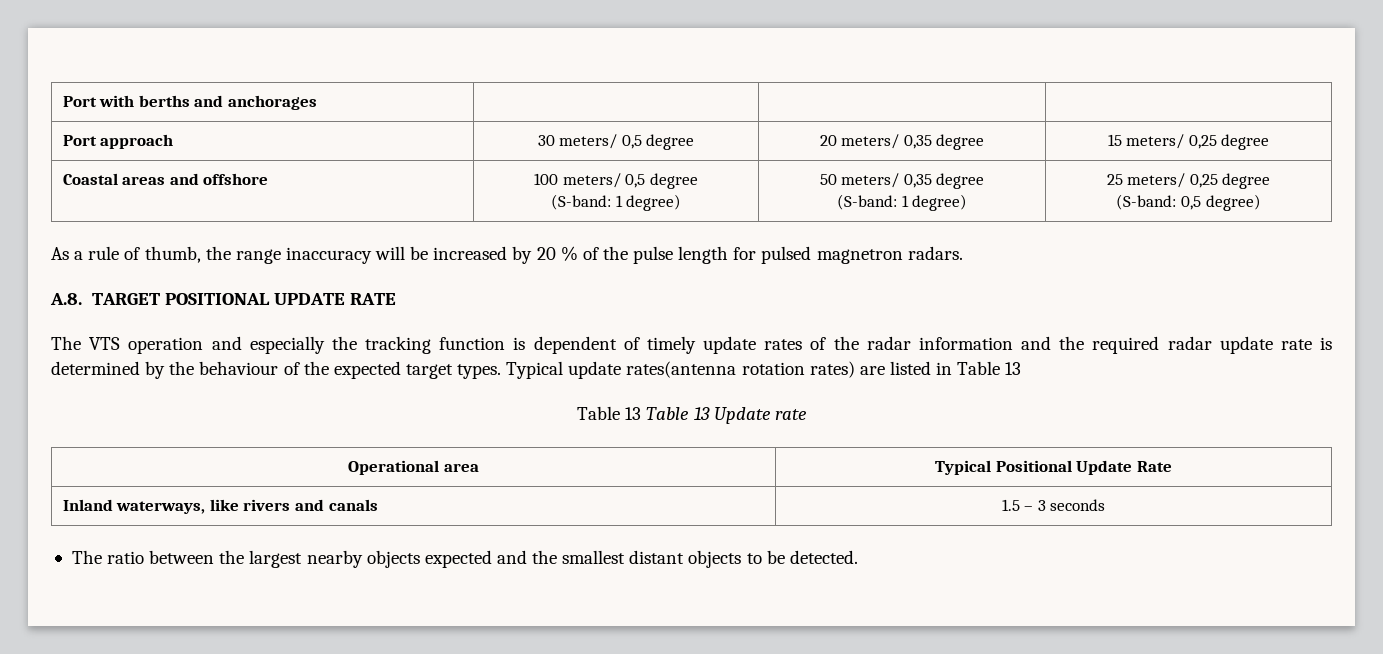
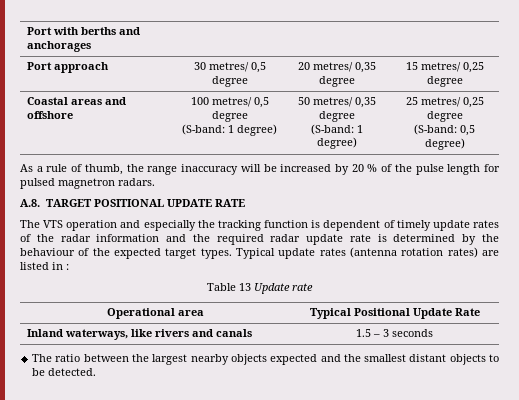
[559,134,618,149] meters/ -> [208,62,249,72] metres/
[841,134,900,149] meters/ -> [313,62,353,72] metres/
[1126,134,1185,149] meters/ -> [420,62,461,72] metres/
[562,173,621,188] meters/ -> [211,97,252,107] metres/
[841,173,900,188] meters/ -> [313,97,353,107] metres/
[1127,173,1186,188] meters/ -> [420,97,461,107] metres/
[626,361,737,378] rates(antenna -> [319,247,397,258] rates (antenna
[957,361,1022,375] [577,406,710,420] Table 13 // Table 13 Table 13 -> [66,264,69,270] [207,283,251,291] : // Table 13

